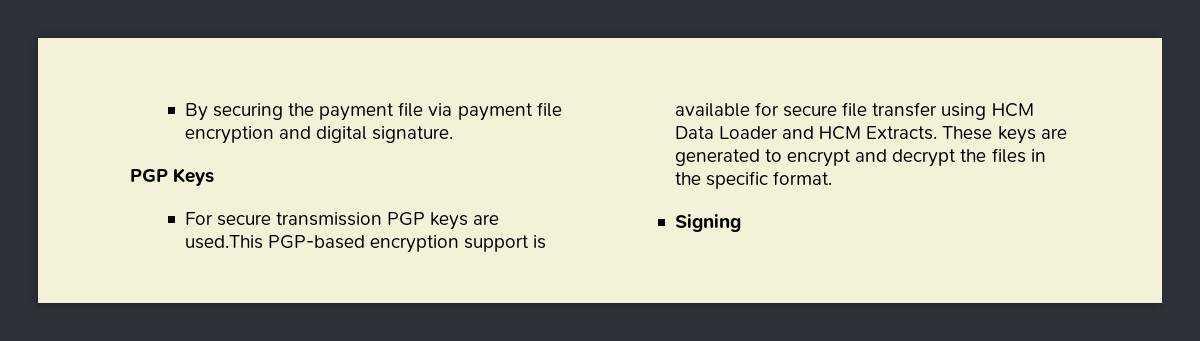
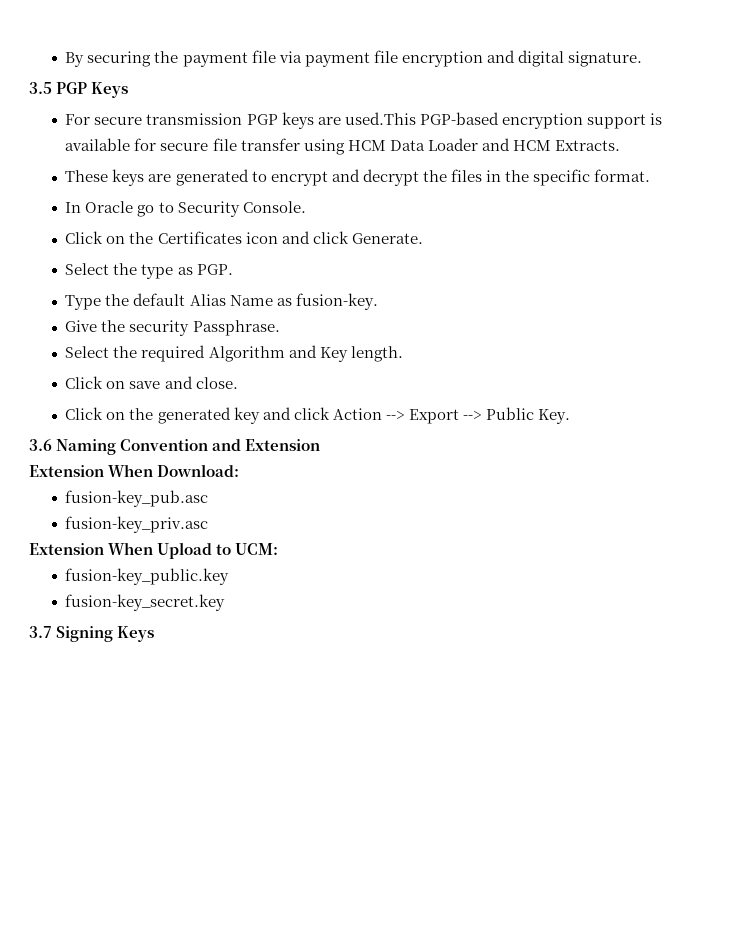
(454, 134) none -> [29,82,52,94] 3.5
(938, 133) none -> (620, 145) //
[674,214,741,232] Signing -> [65,201,306,217] [65,231,423,244] [65,263,233,279] [65,293,378,310] [65,320,280,336] [65,345,403,362] [65,376,238,389] [65,407,570,424] [29,439,321,455] [29,464,240,477] [65,490,209,507] [65,516,209,533] [29,542,279,559] [65,568,230,585] [65,594,226,611] [29,626,155,642] In Oracle go to Security Console. // Click on the Certificates icon and click Generate. // Select the type as PGP. // Type the default Alias Name as fusion-key. // Give the security Passphrase. // Select the required Algorithm and Key length. // Click on save and close. // Click on the generated key and click Action --> Export --> Public Key. // 3.6 Naming Convention and Extension // Extension When Download: // fusion-key_pub.asc // fusion-key_priv.asc // Extension When Upload to UCM: // fusion-key_public.key // fusion-key_secret.key // 3.7 Signing Keys

